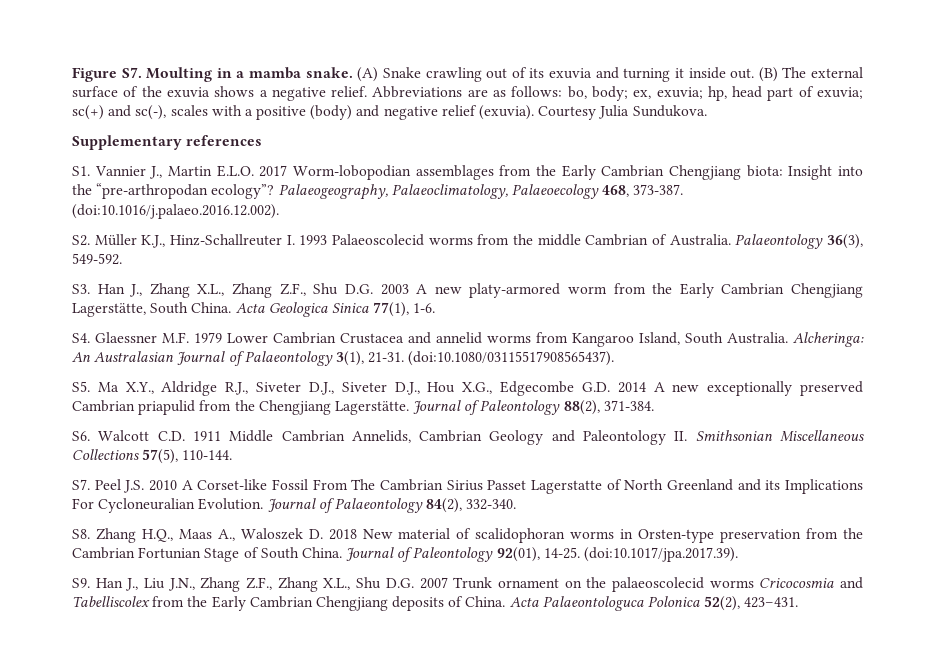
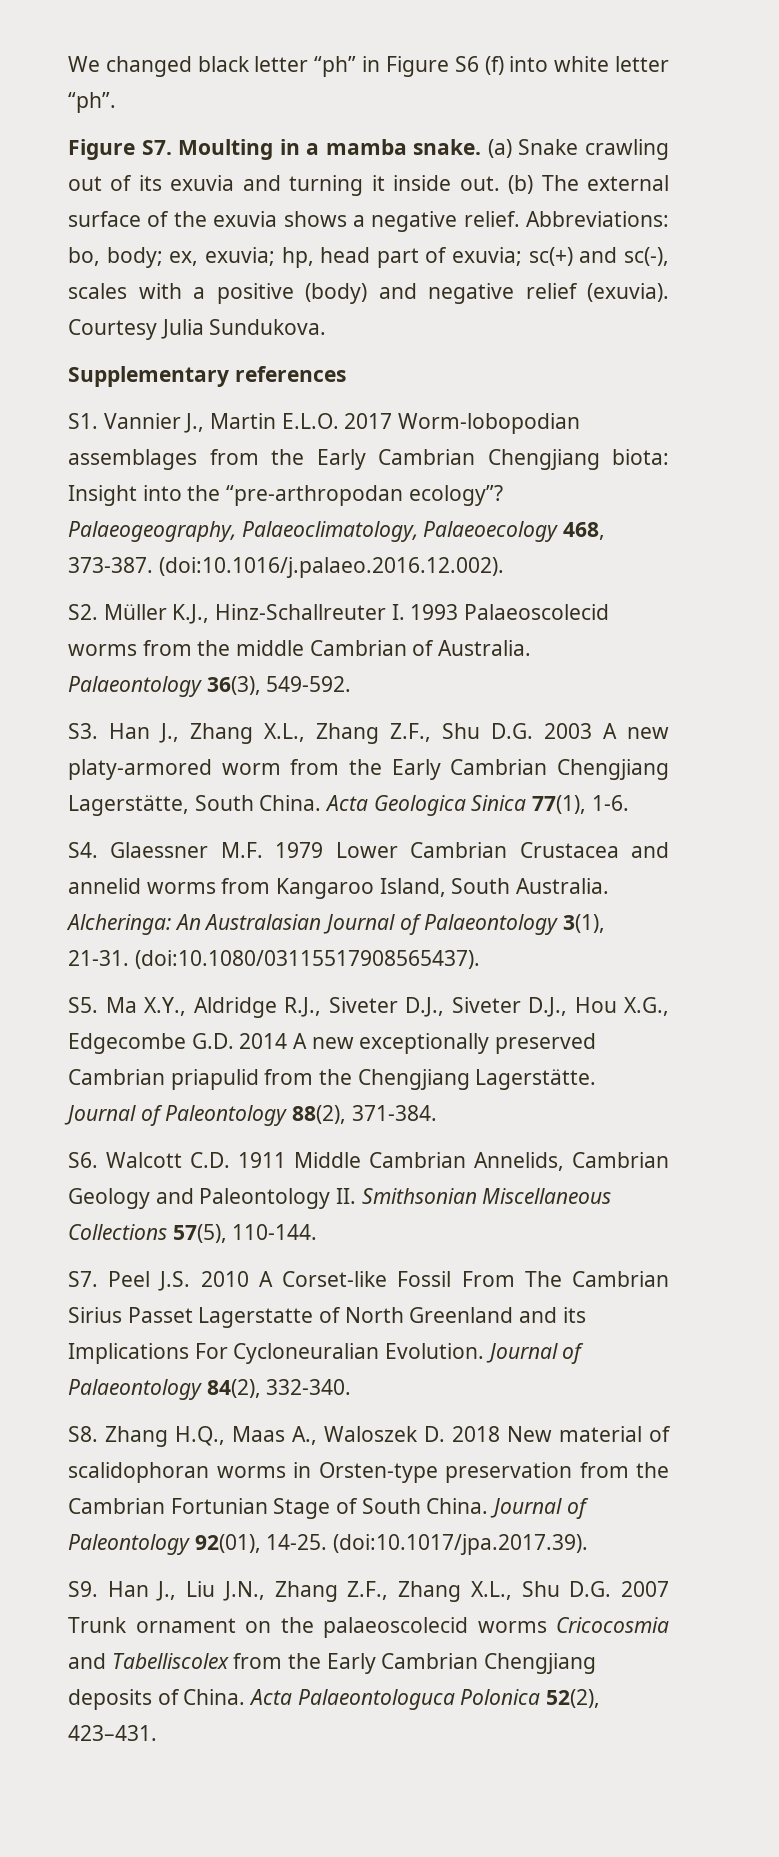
(72, 74) none -> [68,56,669,77] [68,92,116,113] We changed black letter “ph” in Figure S6 (f) into white letter “ph”. //
[357,67,379,82] (A) -> [487,139,512,158] (a)
[758,67,778,82] (B) -> [508,175,534,194] (b)
[372,86,563,98] Abbreviations are as follows: -> [526,211,669,227] Abbreviations:

